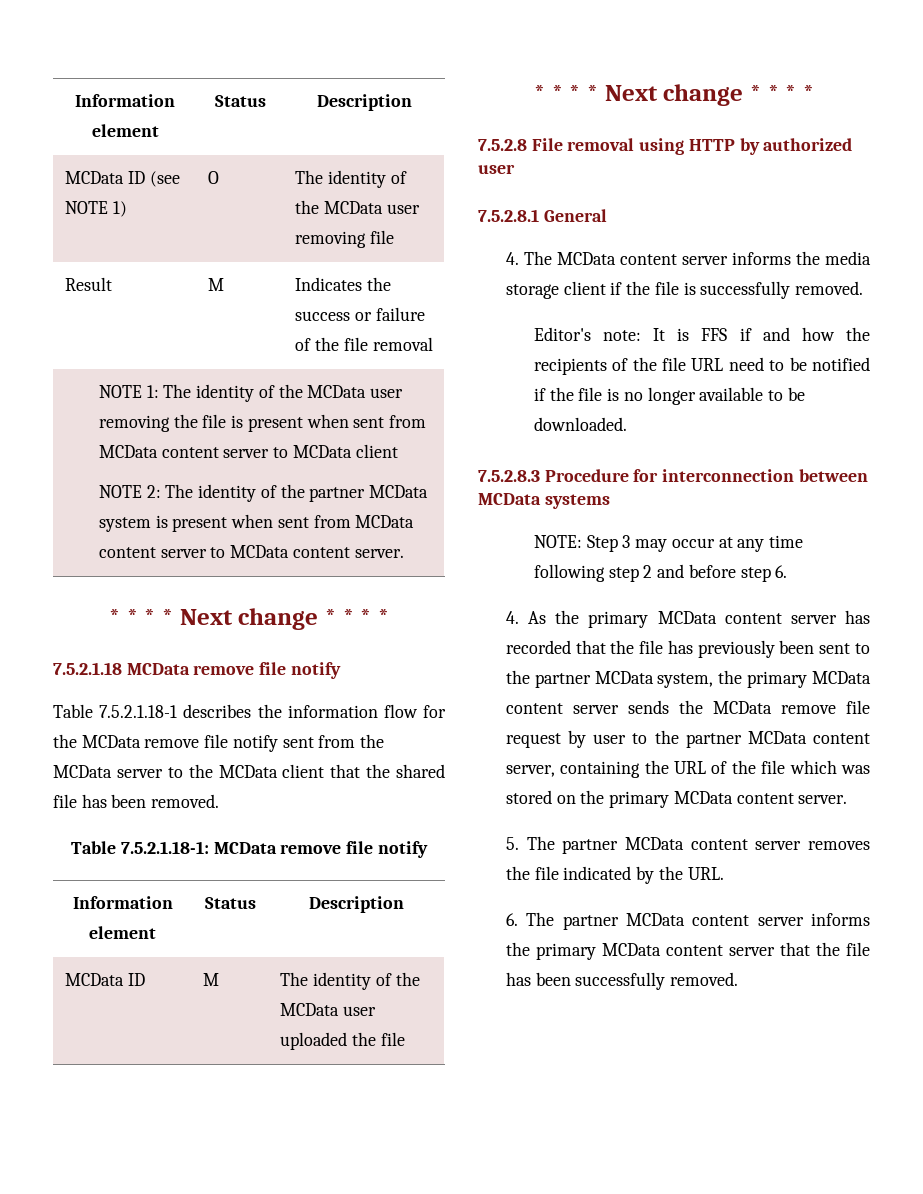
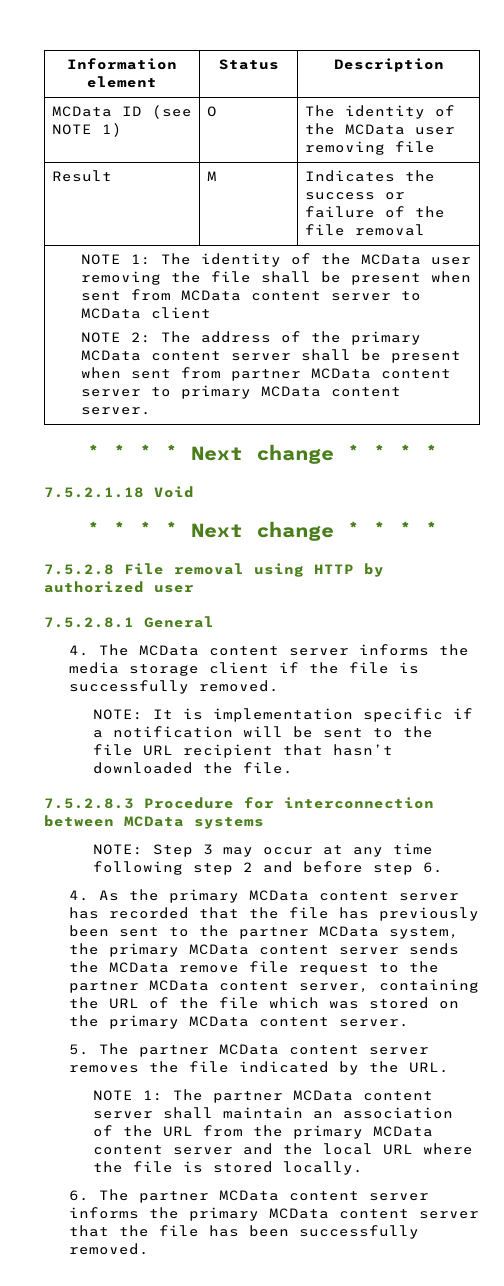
[231,415,244,428] is -> [261,271,342,283] shall be
[198,484,428,502] [98,514,415,532] [98,547,226,558] identity of the partner MCData system is present when sent from MCData content server to -> [201,331,422,345] [81,349,462,363] [81,367,452,381] [81,385,252,399] address of the primary MCData content server shall be present when sent from partner MCData content server to primary
[126,662,341,679] [53,704,447,718] [53,734,385,752] [53,764,445,778] [53,794,220,808] [71,841,428,858] [72,896,173,909] [89,926,156,939] [204,897,256,909] [309,896,404,913] [65,973,146,986] [203,973,220,986] [280,972,420,990] [280,1003,377,1016] [280,1032,405,1050] MCData remove file notify // Table 7.5.2.1.18-1 describes the information flow for the MCData remove file notify sent from the MCData server to the MCData client that the shared file has been removed. // Table 7.5.2.1.18-1: MCData remove file notify // Information element | Status | Description // MCData ID | M | The identity of the MCData user uploaded the file -> [154,486,194,498] Void
[533,327,870,341] [533,357,870,375] [533,387,805,405] [533,417,627,431] Editor's note: It is FFS if and how the recipients of the file URL need to be notified if the file is no longer available to be downloaded. -> [93,708,474,722] [93,726,434,738] [93,744,394,758] [93,762,294,774] NOTE: It is implementation specific if a notification will be sent to the file URL recipient that hasn’t downloaded the file.
[568,730,627,748] by user -> (369, 969) none
(724, 873) none -> [93,1089,434,1103] [93,1107,454,1119] [93,1125,434,1139] [93,1143,474,1155] [93,1161,364,1175] // NOTE 1: The partner MCData content server shall maintain an association of the URL from the primary MCData content server and the local URL where the file is stored locally.

